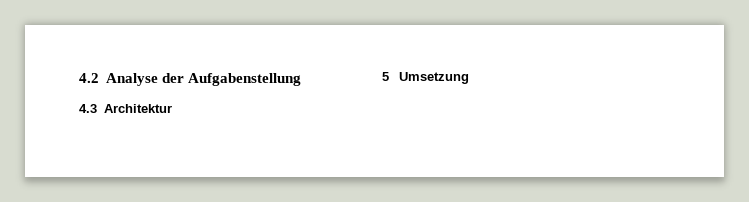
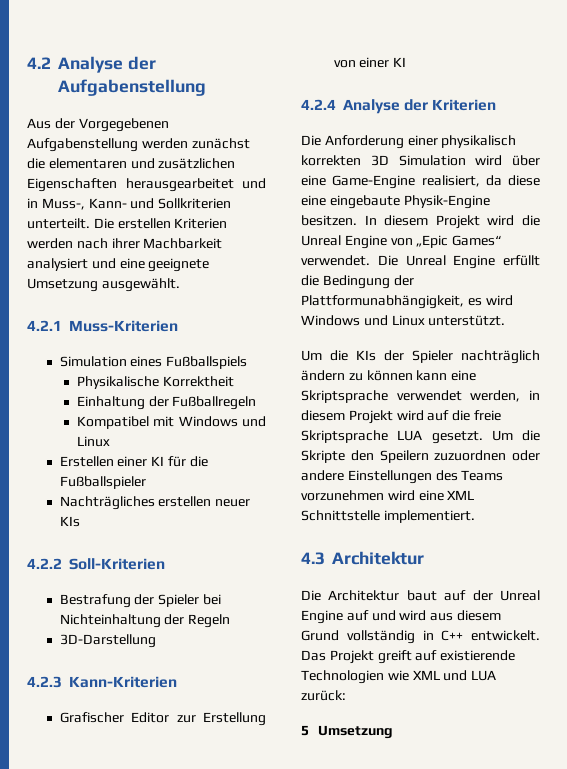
[79,104,172,113] 4.3 Architektur -> [27,118,169,132] [27,138,250,152] [27,158,236,169] [27,178,266,192] [27,198,232,210] [27,218,228,229] [27,238,223,249] [27,258,210,272] [27,278,180,292] [27,320,178,332] [59,356,248,369] [76,376,234,389] [76,396,257,410] [76,416,266,429] [76,436,110,447] [59,456,208,467] [59,476,146,489] [59,496,251,510] [59,516,80,527] [27,558,165,570] [59,594,221,608] [59,614,231,628] [59,634,156,648] [27,676,177,688] [59,712,266,726] [333,57,407,68] [301,99,497,114] [301,135,517,149] [301,155,540,166] [301,175,540,189] [301,195,490,209] [301,215,540,229] [301,235,502,249] [301,255,540,269] [301,275,414,289] [301,295,513,309] [301,315,506,326] [301,350,540,364] [301,370,477,381] [301,390,540,403] [301,410,501,424] [301,430,540,444] [301,450,540,463] [301,470,504,484] [301,490,475,501] [301,510,475,523] [301,551,424,565] [301,590,540,601] [301,610,501,624] [301,630,540,644] [301,650,516,664] [301,670,497,684] [301,690,346,701] Aus der Vorgegebenen Aufgabenstellung werden zunächst die elementaren und zusätzlichen Eigenschaften herausgearbeitet und in Muss-, Kann- und Sollkriterien unterteilt. Die erstellen Kriterien werden nach ihrer Machbarkeit analysiert und eine geeignete Umsetzung ausgewählt. // 4.2.1 Muss-Kriterien // Simulation eines Fußballspiels // Physikalische Korrektheit // Einhaltung der Fußballregeln // Kompatibel mit Windows und Linux // Erstellen einer KI für die Fußballspieler // Nachträgliches erstellen neuer KIs // 4.2.2 Soll-Kriterien // Bestrafung der Spieler bei Nichteinhaltung der Regeln // 3D-Darstellung // 4.2.3 Kann-Kriterien // Grafischer Editor zur Erstellung von einer KI // 4.2.4 Analyse der Kriterien // Die Anforderung einer physikalisch korrekten 3D Simulation wird über eine Game-Engine realisiert, da diese eine eingebaute Physik-Engine besitzen. In diesem Projekt wird die Unreal Engine von „Epic Games“ verwendet. Die Unreal Engine erfüllt die Bedingung der Plattformunabhängigkeit, es wird Windows und Linux unterstützt. // Um die KIs der Spieler nachträglich ändern zu können kann eine Skriptsprache verwendet werden, in diesem Projekt wird auf die freie Skriptsprache LUA gesetzt. Um die Skripte den Speilern zuzuordnen oder andere Einstellungen des Teams vorzunehmen wird eine XML Schnittstelle implementiert. // 4.3 Architektur // Die Architektur baut auf der Unreal Engine auf und wird aus diesem Grund vollständig in C++ entwickelt. Das Projekt greift auf existierende Technologien wie XML und LUA zurück:

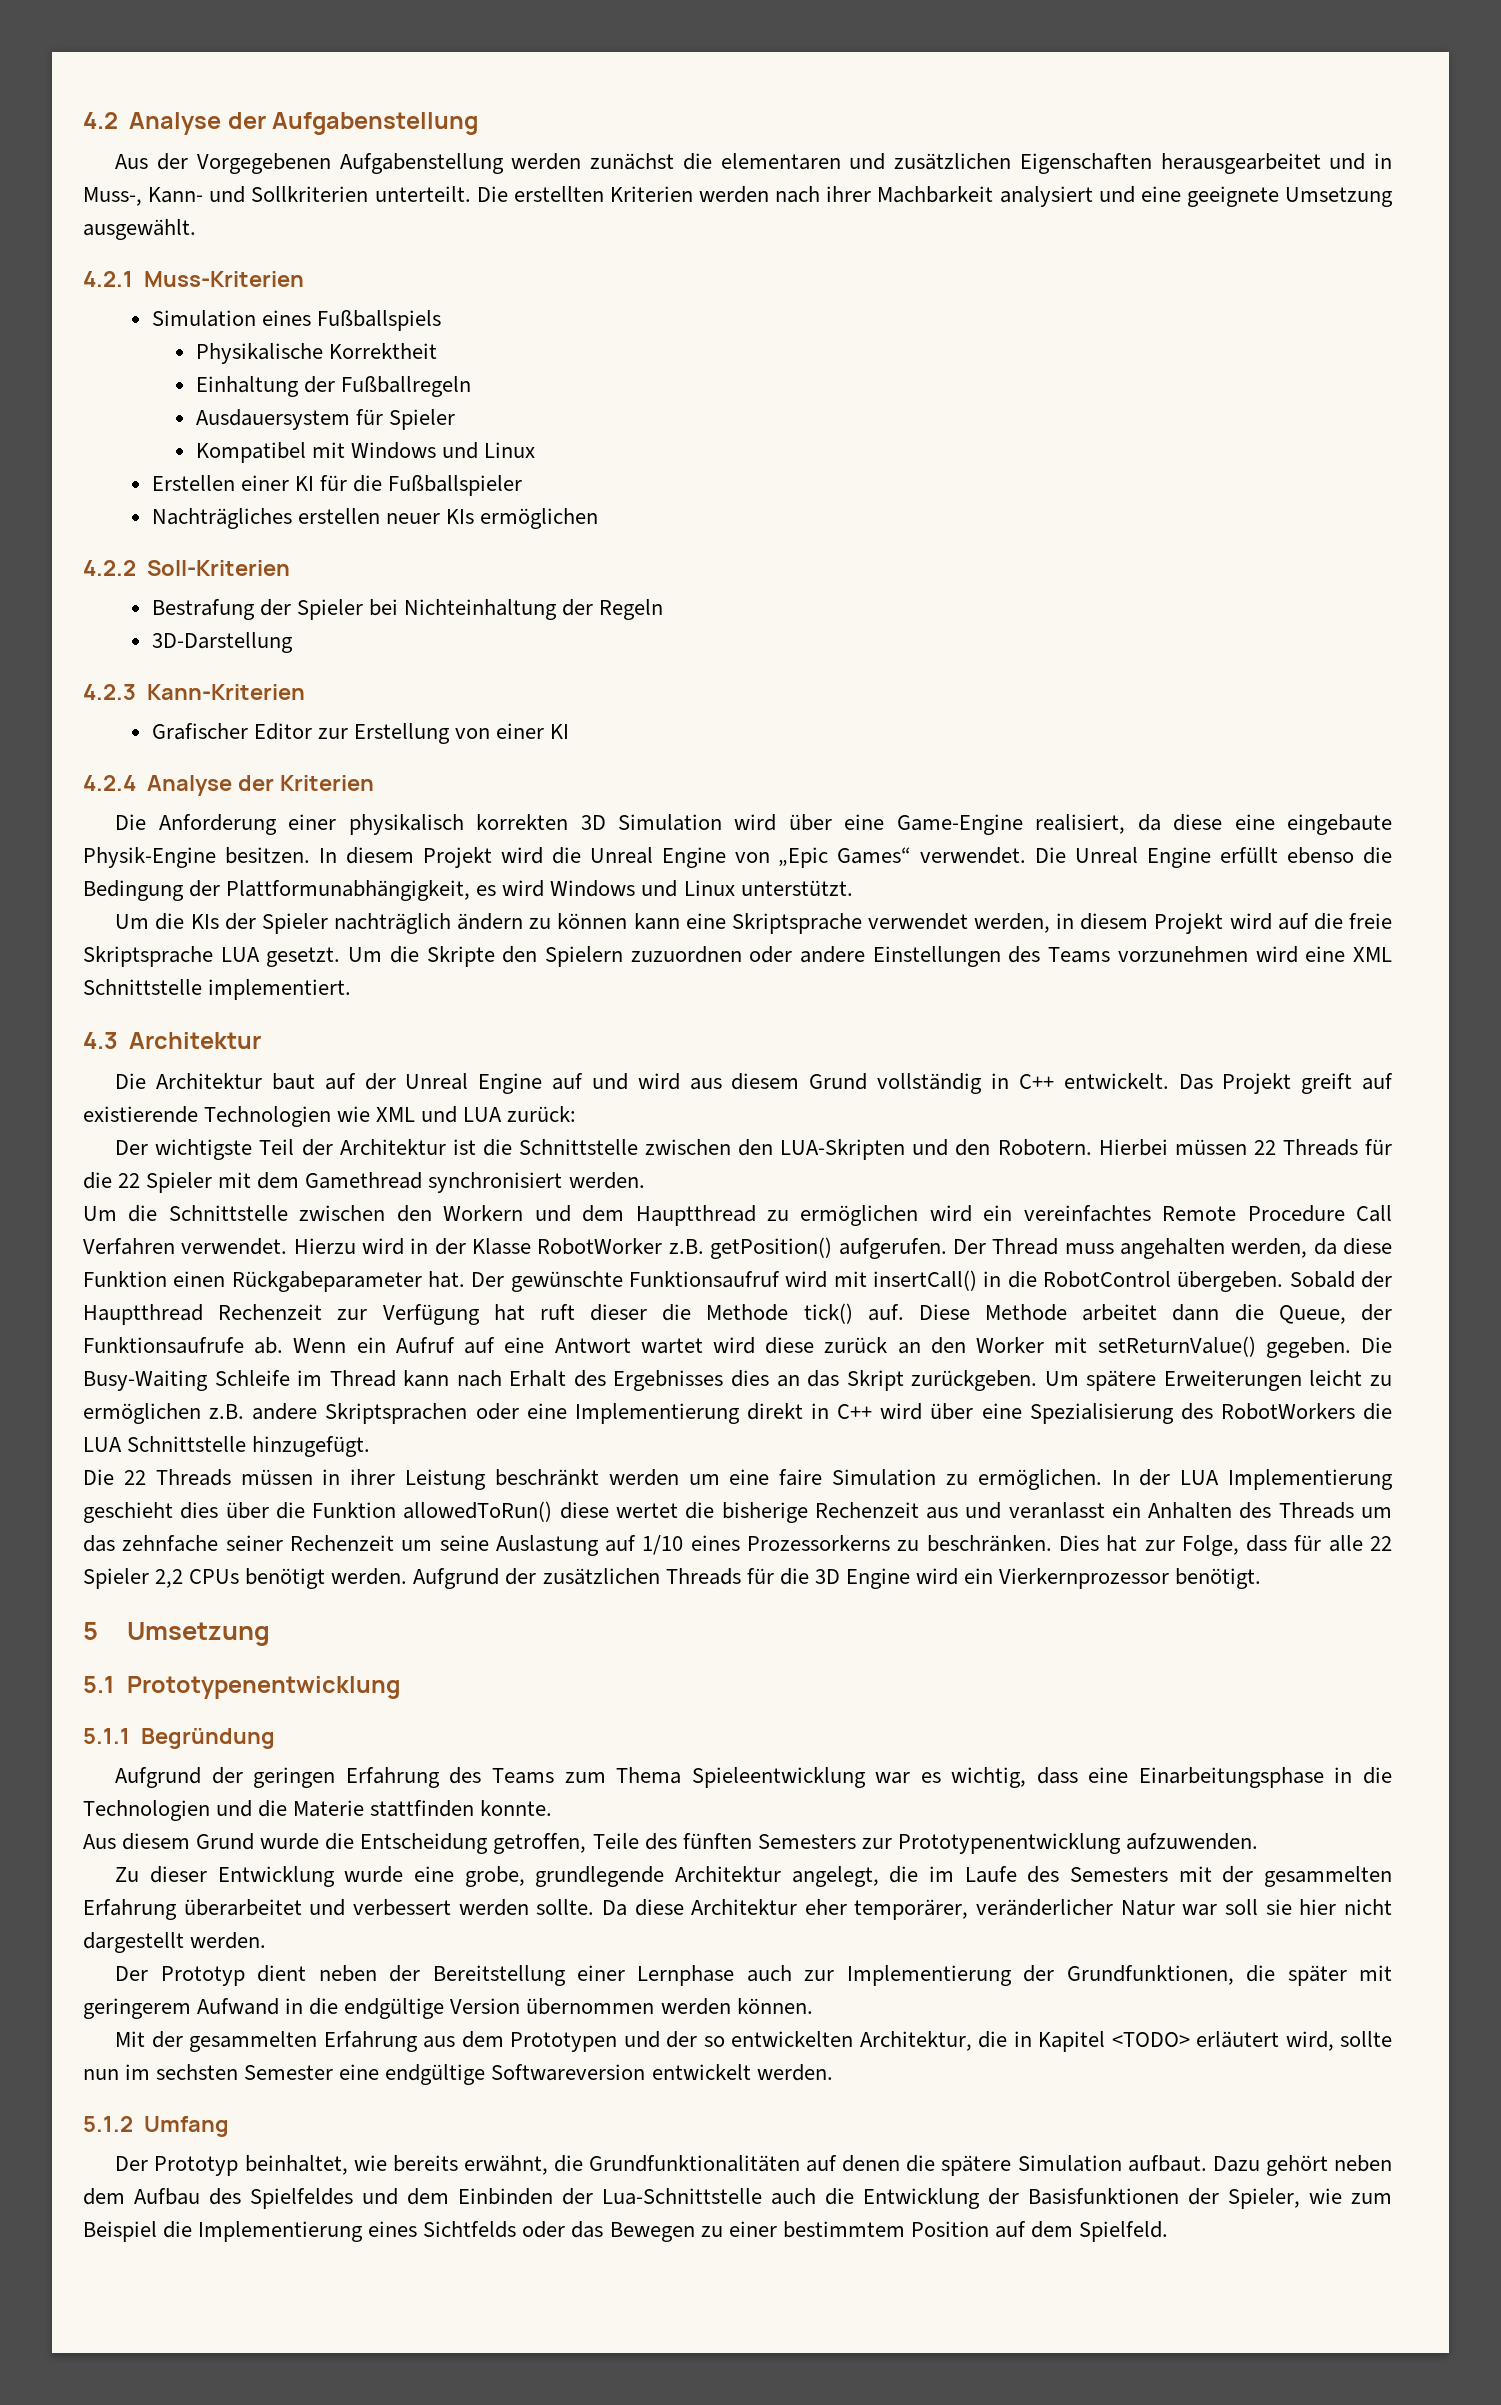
[117,218,171,229] erstellen -> [513,186,604,202] erstellten
(257, 403) none -> [195,409,456,430] // Ausdauersystem für Spieler
(80, 521) none -> [480,508,599,529] ermöglichen
(540, 260) none -> [1287,847,1355,864] ebenso
[379,450,429,463] Speilern -> [544,946,623,967] Spielern
[301,725,394,739] 5 Umsetzung -> [115,1139,1393,1160] [83,1172,645,1193] [83,1205,1392,1226] [83,1237,1392,1259] [83,1270,1392,1292] [83,1303,1392,1325] [83,1336,1392,1358] [83,1370,1393,1391] [83,1403,1392,1424] [83,1436,371,1457] [83,1469,1393,1490] [83,1501,1392,1523] [83,1535,1392,1556] [83,1568,1262,1589] [83,1622,271,1646] [83,1676,401,1699] [83,1728,276,1749] [115,1767,1392,1788] [83,1800,553,1821] [83,1833,1258,1854] [115,1866,1392,1887] [83,1899,1393,1920] [83,1932,267,1953] [115,1965,1392,1986] [83,1998,813,2019] [115,2031,1392,2052] [83,2064,833,2085] [83,2116,230,2137] [115,2155,1392,2176] [83,2188,1392,2209] [83,2221,1169,2242] Der wichtigste Teil der Architektur ist die Schnittstelle zwischen den LUA-Skripten und den Robotern. Hierbei müssen 22 Threads für die 22 Spieler mit dem Gamethread synchronisiert werden. // Um die Schnittstelle zwischen den Workern und dem Hauptthread zu ermöglichen wird ein vereinfachtes Remote Procedure Call Verfahren verwendet. Hierzu wird in der Klasse RobotWorker z.B. getPosition() aufgerufen. Der Thread muss angehalten werden, da diese Funktion einen Rückgabeparameter hat. Der gewünschte Funktionsaufruf wird mit insertCall() in die RobotControl übergeben. Sobald der Hauptthread Rechenzeit zur Verfügung hat ruft dieser die Methode tick() auf. Diese Methode arbeitet dann die Queue, der Funktionsaufrufe ab. Wenn ein Aufruf auf eine Antwort wartet wird diese zurück an den Worker mit setReturnValue() gegeben. Die Busy-Waiting Schleife im Thread kann nach Erhalt des Ergebnisses dies an das Skript zurückgeben. Um spätere Erweiterungen leicht zu ermöglichen z.B. andere Skriptsprachen oder eine Implementierung direkt in C++ wird über eine Spezialisierung des RobotWorkers die LUA Schnittstelle hinzugefügt. // Die 22 Threads müssen in ihrer Leistung beschränkt werden um eine faire Simulation zu ermöglichen. In der LUA Implementierung geschieht dies über die Funktion allowedToRun() diese wertet die bisherige Rechenzeit aus und veranlasst ein Anhalten des Threads um das zehnfache seiner Rechenzeit um seine Auslastung auf 1/10 eines Prozessorkerns zu beschränken. Dies hat zur Folge, dass für alle 22 Spieler 2,2 CPUs benötigt werden. Aufgrund der zusätzlichen Threads für die 3D Engine wird ein Vierkernprozessor benötigt. // 5 Umsetzung // 5.1 Prototypenentwicklung // 5.1.1 Begründung // Aufgrund der geringen Erfahrung des Teams zum Thema Spieleentwicklung war es wichtig, dass eine Einarbeitungsphase in die Technologien und die Materie stattfinden konnte. // Aus diesem Grund wurde die Entscheidung getroffen, Teile des fünften Semesters zur Prototypenentwicklung aufzuwenden. // Zu dieser Entwicklung wurde eine grobe, grundlegende Architektur angelegt, die im Laufe des Semesters mit der gesammelten Erfahrung überarbeitet und verbessert werden sollte. Da diese Architektur eher temporärer, veränderlicher Natur war soll sie hier nicht dargestellt werden. // Der Prototyp dient neben der Bereitstellung einer Lernphase auch zur Implementierung der Grundfunktionen, die später mit geringerem Aufwand in die endgültige Version übernommen werden können. // Mit der gesammelten Erfahrung aus dem Prototypen und der so entwickelten Architektur, die in Kapitel <TODO> erläutert wird, sollte nun im sechsten Semester eine endgültige Softwareversion entwickelt werden. // 5.1.2 Umfang // Der Prototyp beinhaltet, wie bereits erwähnt, die Grundfunktionalitäten auf denen die spätere Simulation aufbaut. Dazu gehört neben dem Aufbau des Spielfeldes und dem Einbinden der Lua-Schnittstelle auch die Entwicklung der Basisfunktionen der Spieler, wie zum Beispiel die Implementierung eines Sichtfelds oder das Bewegen zu einer bestimmtem Position auf dem Spielfeld.

